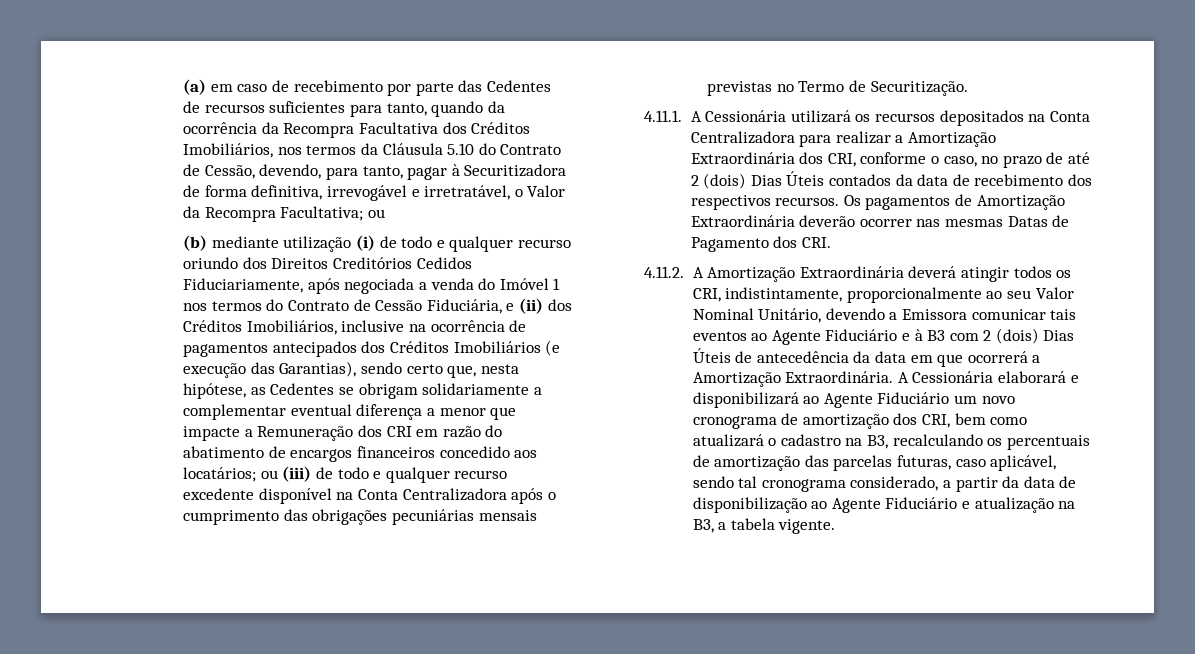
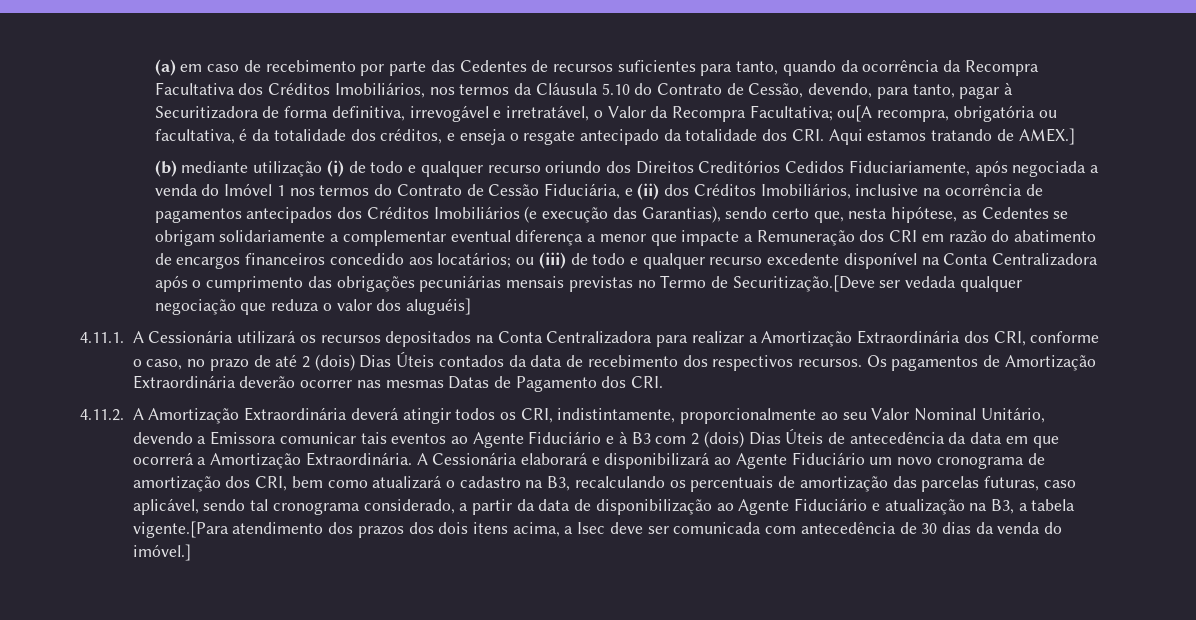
[368,209,386,218] ou -> [837,105,1057,122] [154,128,1075,145] ou[A recompra, obrigatória ou facultativa, é da totalidade dos créditos, e enseja o resgate antecipado da totalidade dos CRI. Aqui estamos tratando de AMEX.]
[870,81,968,96] Securitização. -> [732,275,1022,292] [154,298,472,315] Securitização.[Deve ser vedada qualquer negociação que reduza o valor dos aluguéis]
[778,519,836,534] vigente. -> [132,521,1063,538] [132,544,191,561] vigente.[Para atendimento dos prazos dos dois itens acima, a Isec deve ser comunicada com antecedência de 30 dias da venda do imóvel.]

